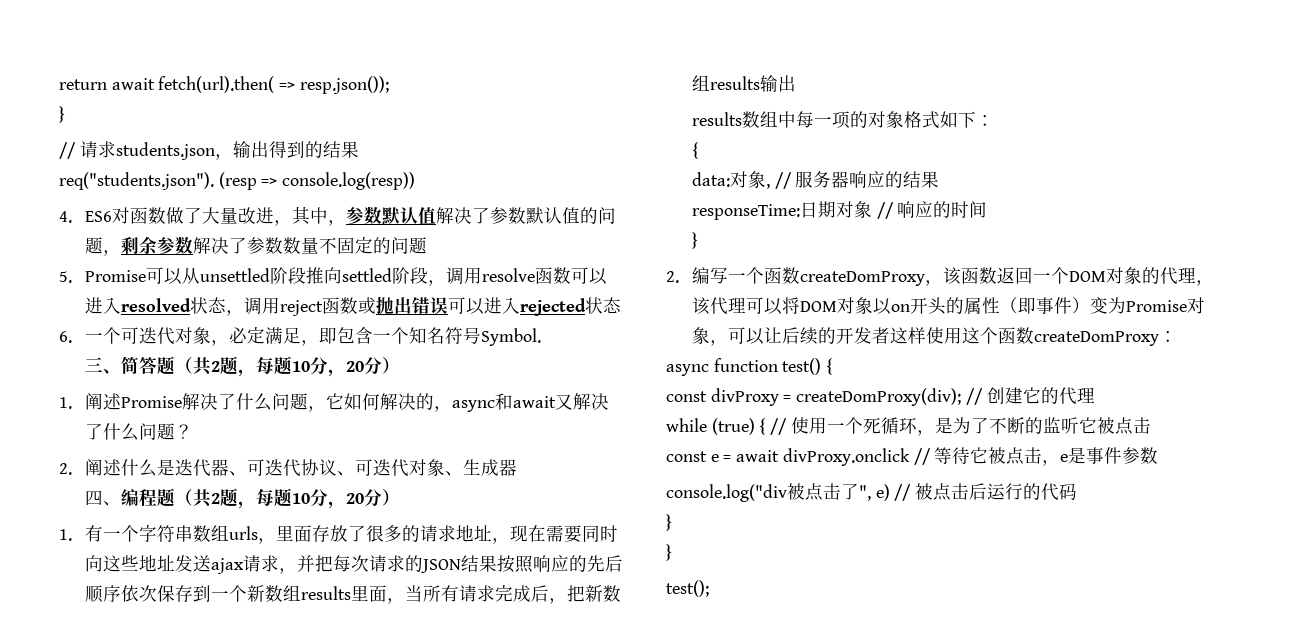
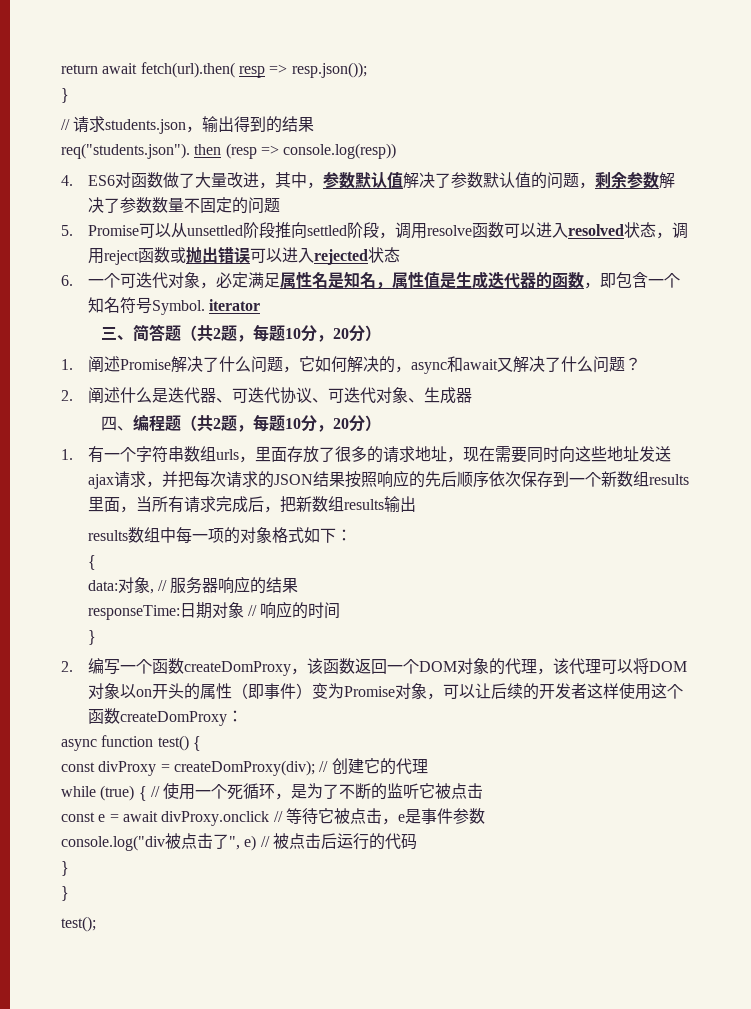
(275, 84) none -> [238,66,265,78] resp
(214, 181) none -> [194,144,222,155] then
(301, 335) none -> [279,271,584,289] 属性名是知名，属性值是生成迭代器的函数
(541, 337) none -> [208,299,260,311] iterator

